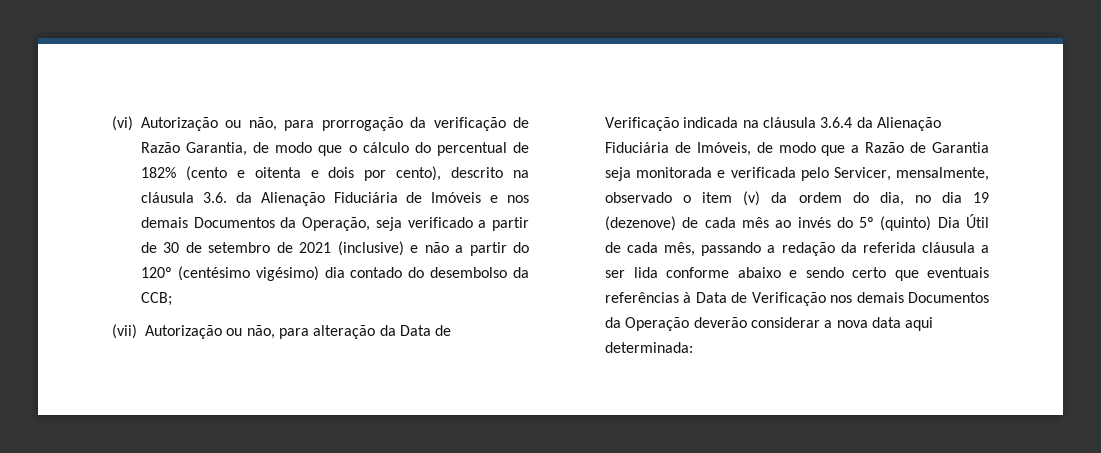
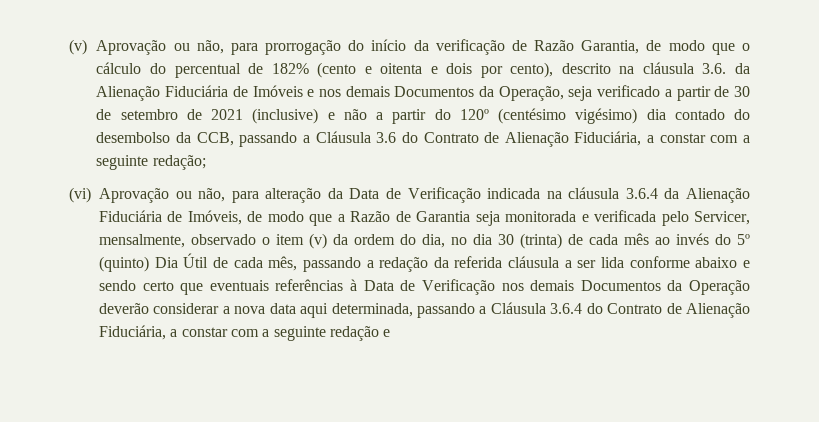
[112,116,218,131] (vi) Autorização -> [69,39,167,55] (v) Aprovação
(403, 124) none -> [348,39,407,51] do início
[141,292,172,306] [112,324,222,339] CCB; // (vii) Autorização -> [196,131,750,147] [96,155,206,170] [69,187,169,203] CCB, passando a Cláusula 3.6 do Contrato de Alienação Fiduciária, a constar com a seguinte redação; // (vi) Aprovação
[973,192,990,203] [605,216,676,231] 19 (dezenove) -> [498,233,562,249] 30 (trinta)
[605,342,693,353] determinada: -> [331,302,751,318] [99,325,391,341] determinada, passando a Cláusula 3.6.4 do Contrato de Alienação Fiduciária, a constar com a seguinte redação e

